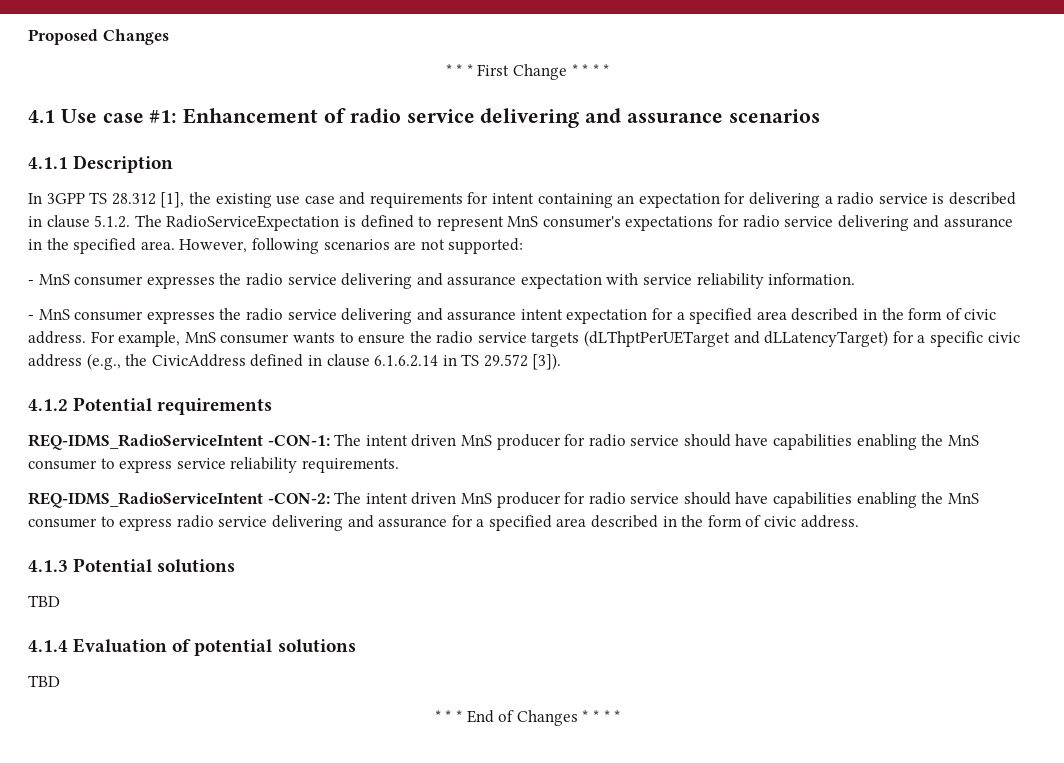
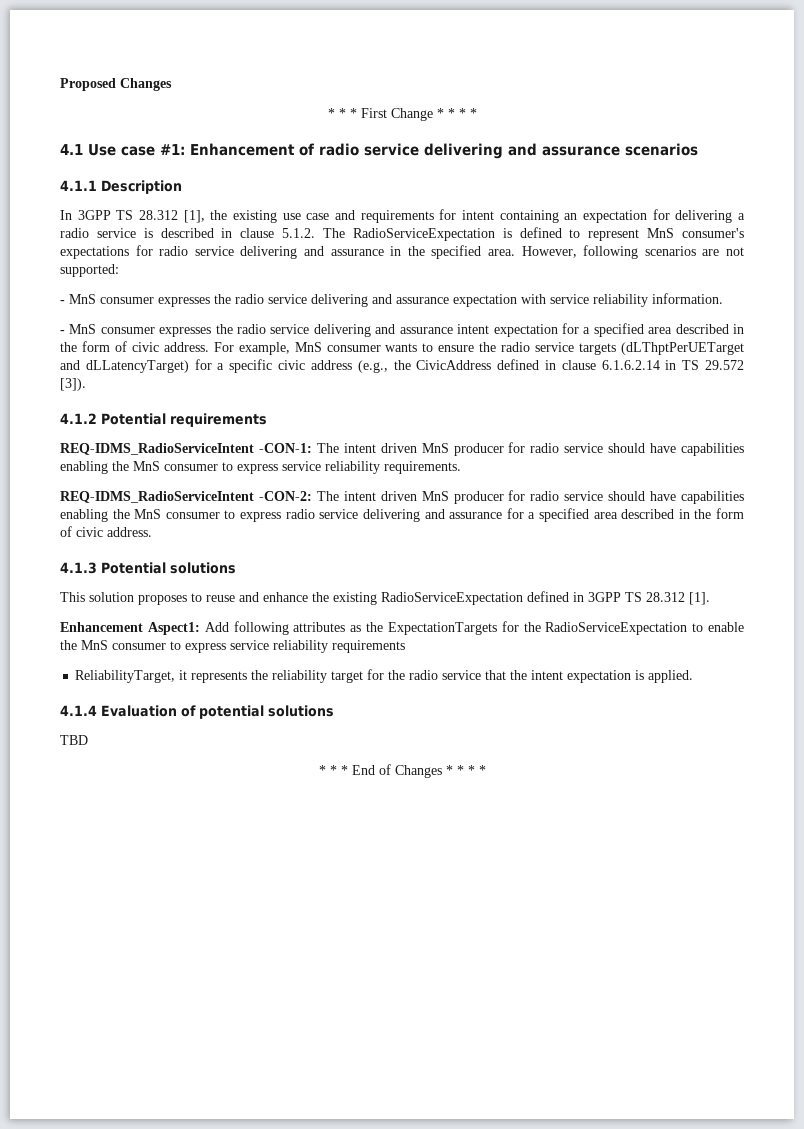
[28,595,60,607] TBD -> [60,591,710,605] [60,621,744,635] [60,640,405,653] [75,669,694,683] This solution proposes to reuse and enhance the existing RadioServiceExpectation defined in 3GPP TS 28.312 [1]. // Enhancement Aspect1: Add following attributes as the ExpectationTargets for the RadioServiceExpectation to enable the MnS consumer to express service reliability requirements // ReliabilityTarget, it represents the reliability target for the radio service that the intent expectation is applied.

